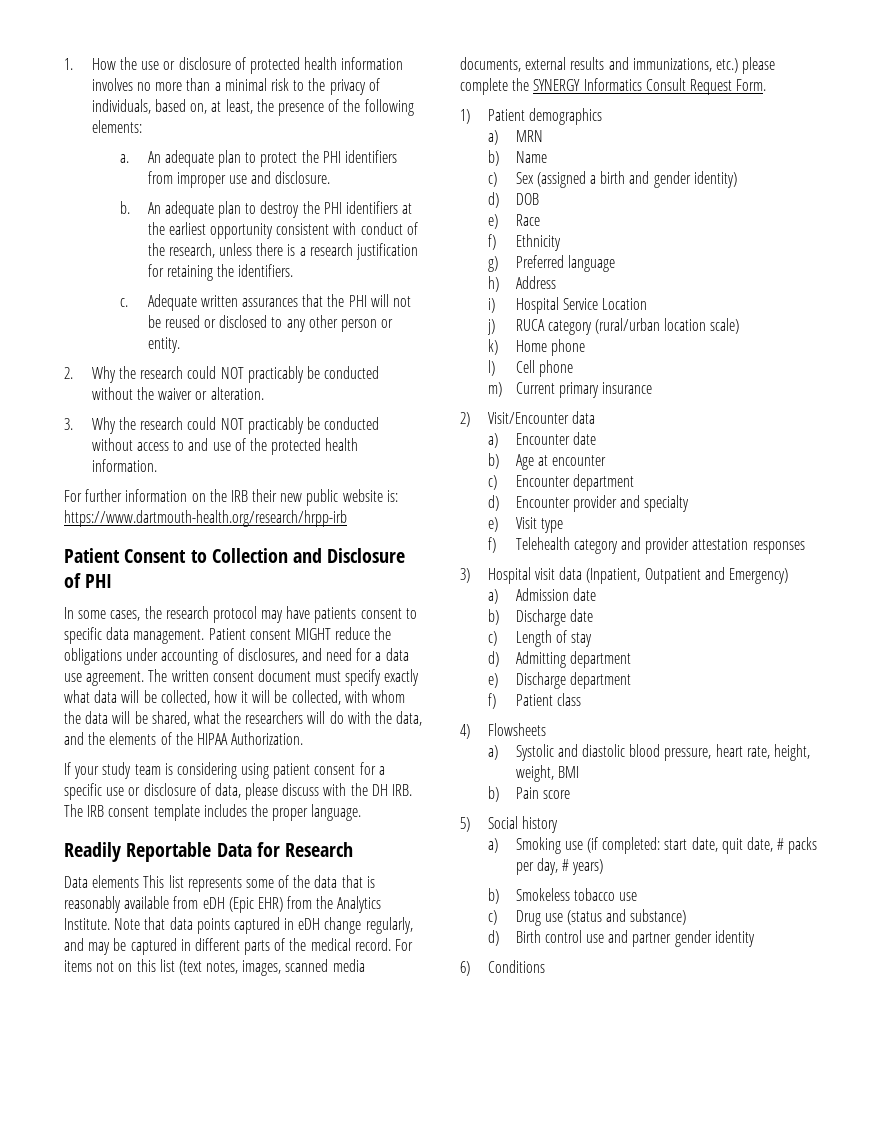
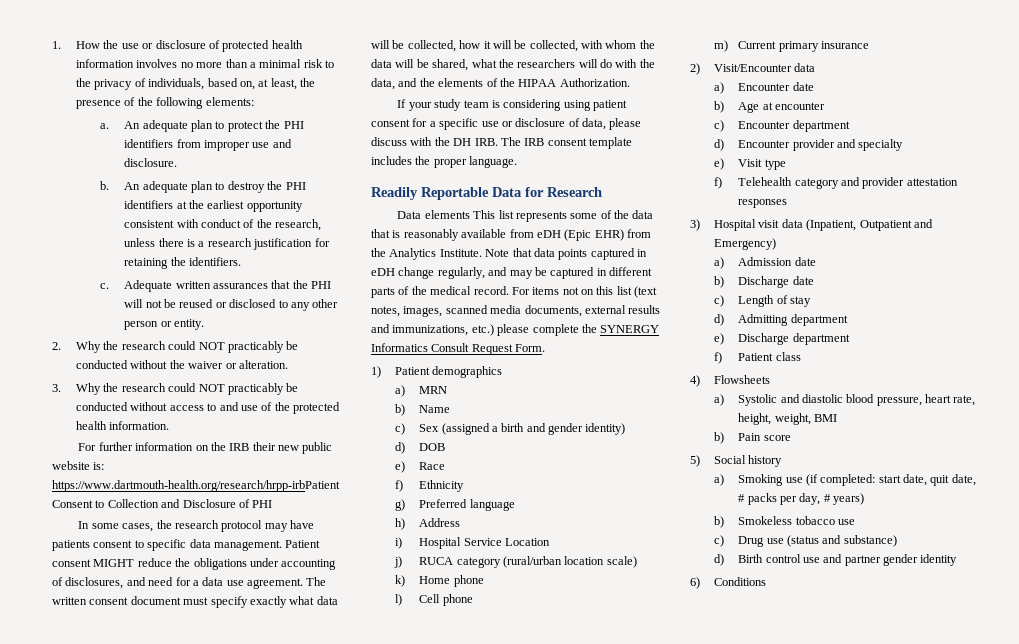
[64,510,347,527] [64,548,120,563] https://www.dartmouth-health.org/research/hrpp-irb // Patient -> [52,480,340,492] https://www.dartmouth-health.org/research/hrpp-irbPatient

